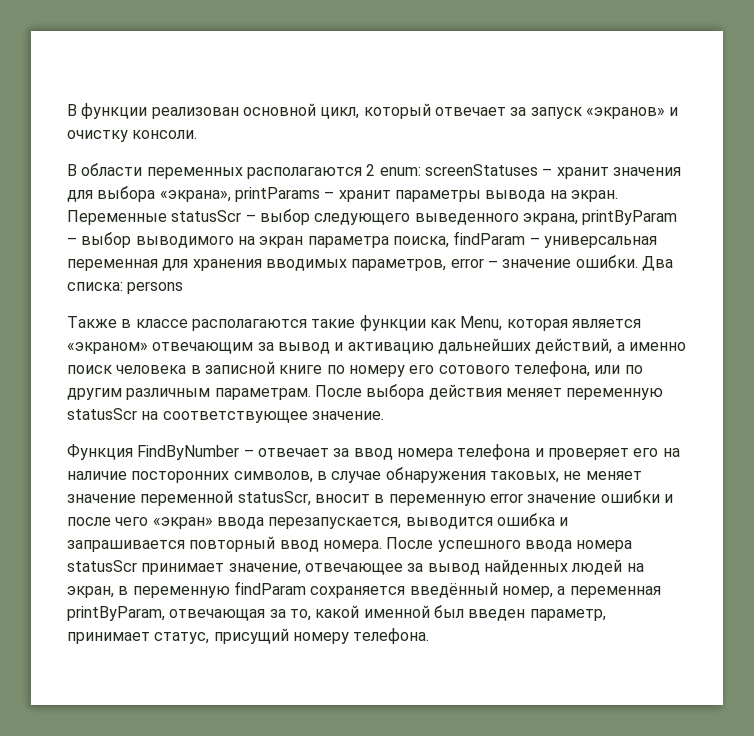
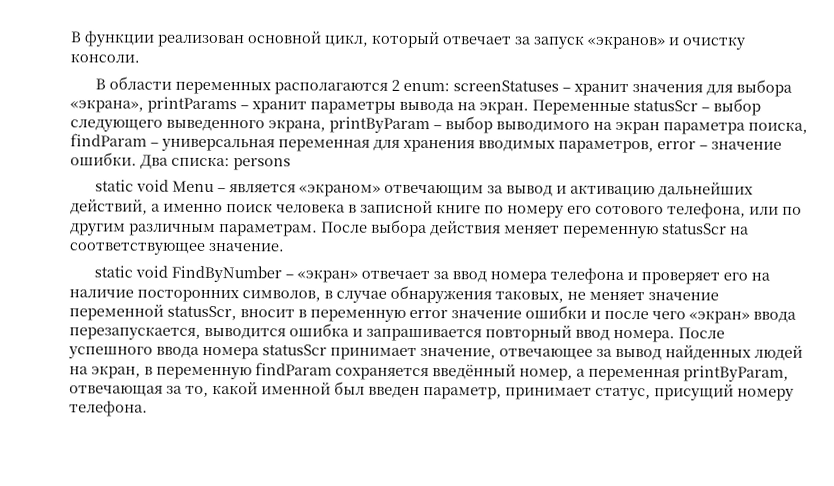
[67,315,568,331] Также в классе располагаются такие функции как Menu, которая -> [95,179,227,193] static void Menu –
[67,444,133,460] Функция -> [94,265,169,278] static void
(254, 453) none -> [297,269,359,283] «экран»

